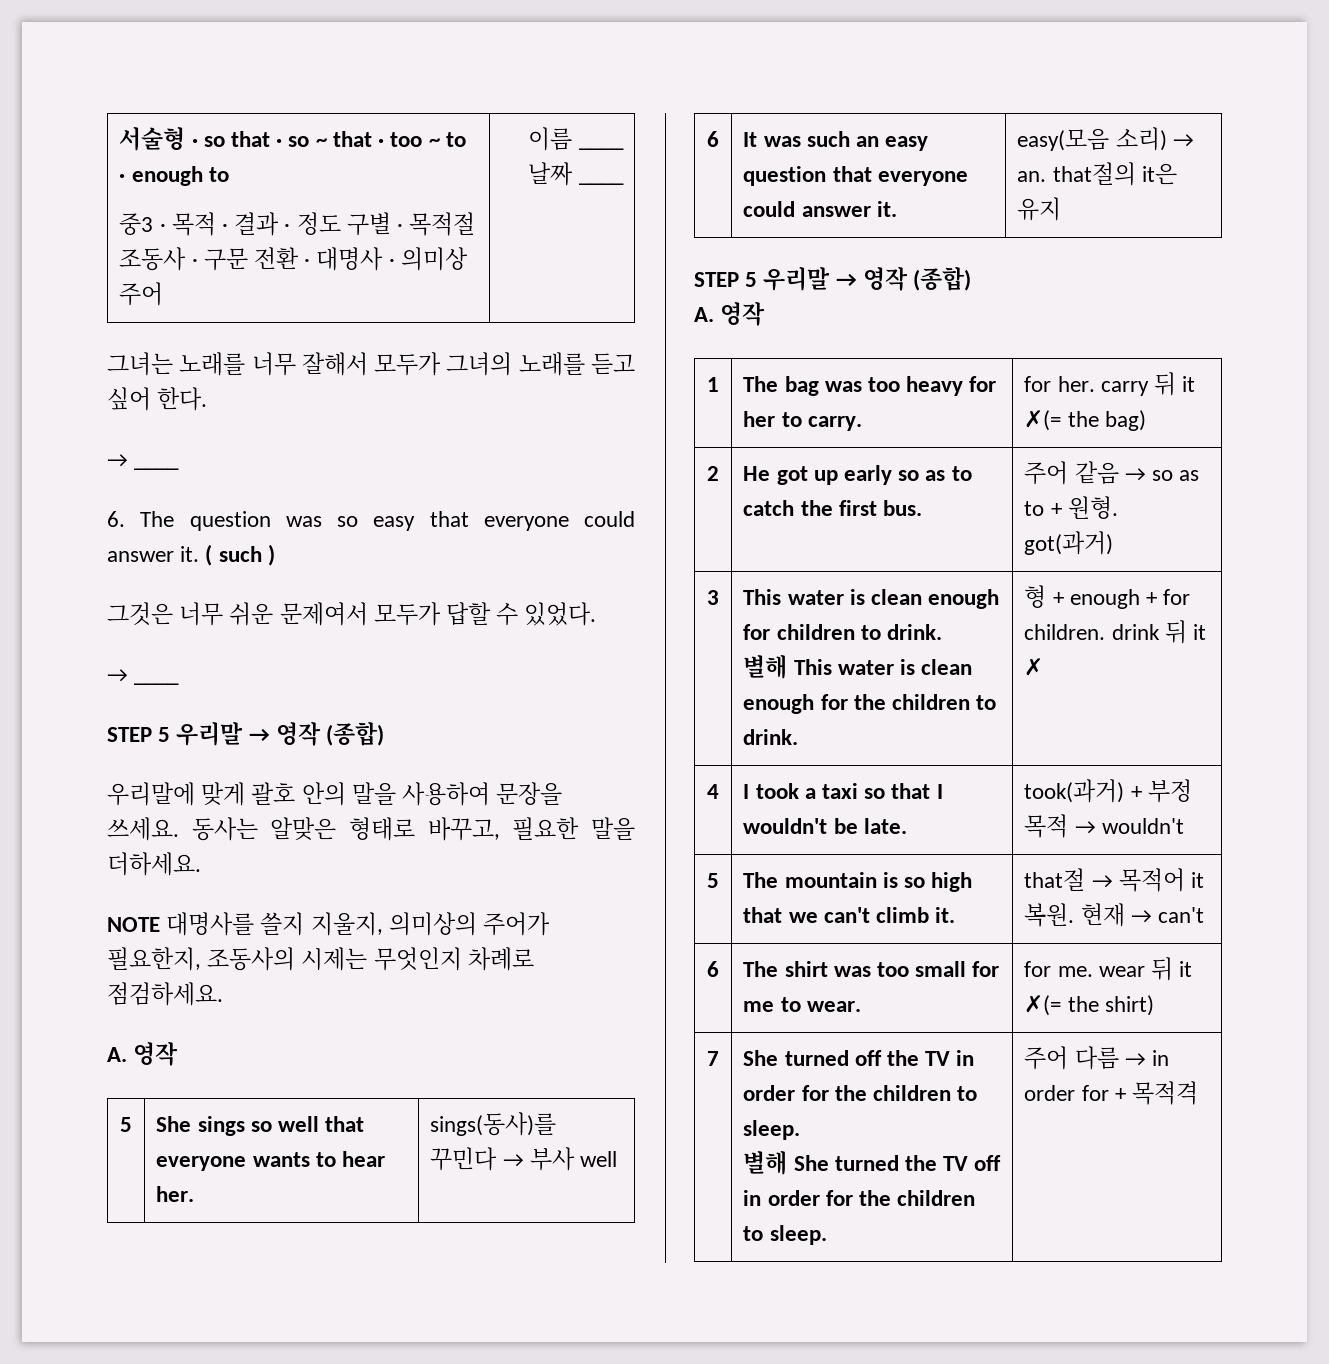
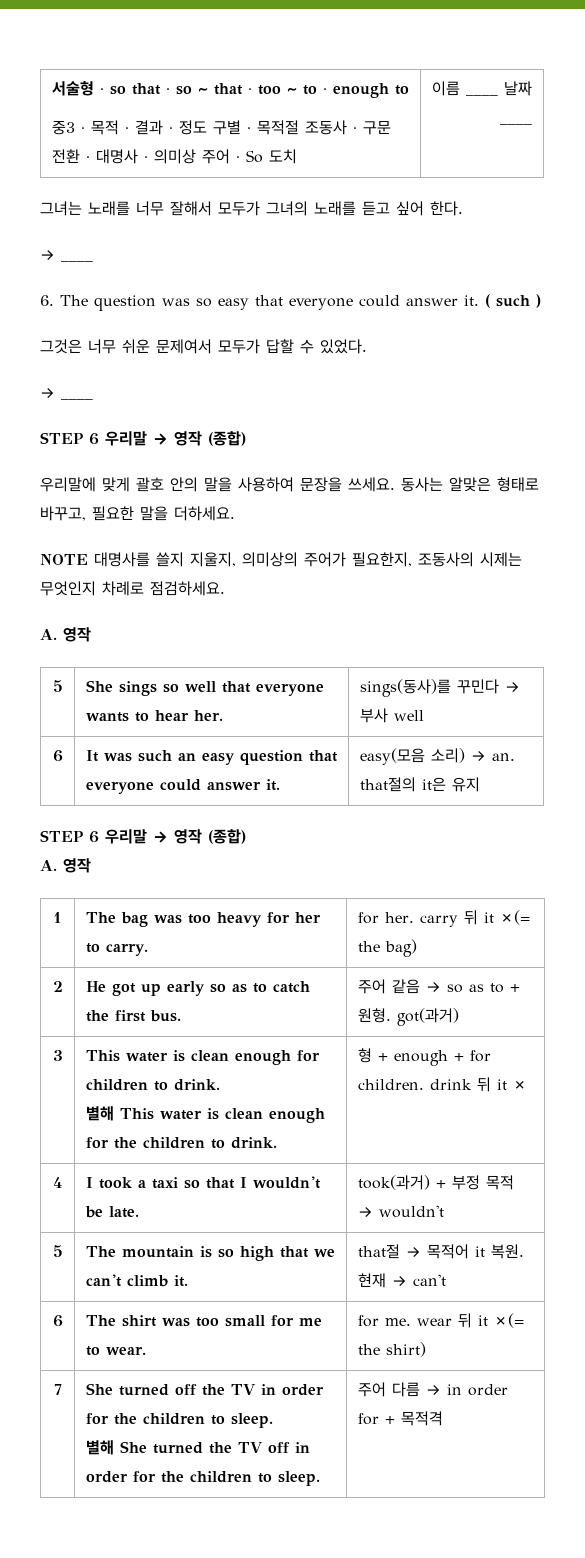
(164, 294) none -> [235,149,297,164] · So 도치
[158,727,171,742] 5 -> [89,433,99,445] 6
[745,272,758,287] 5 -> [89,831,99,843] 6

